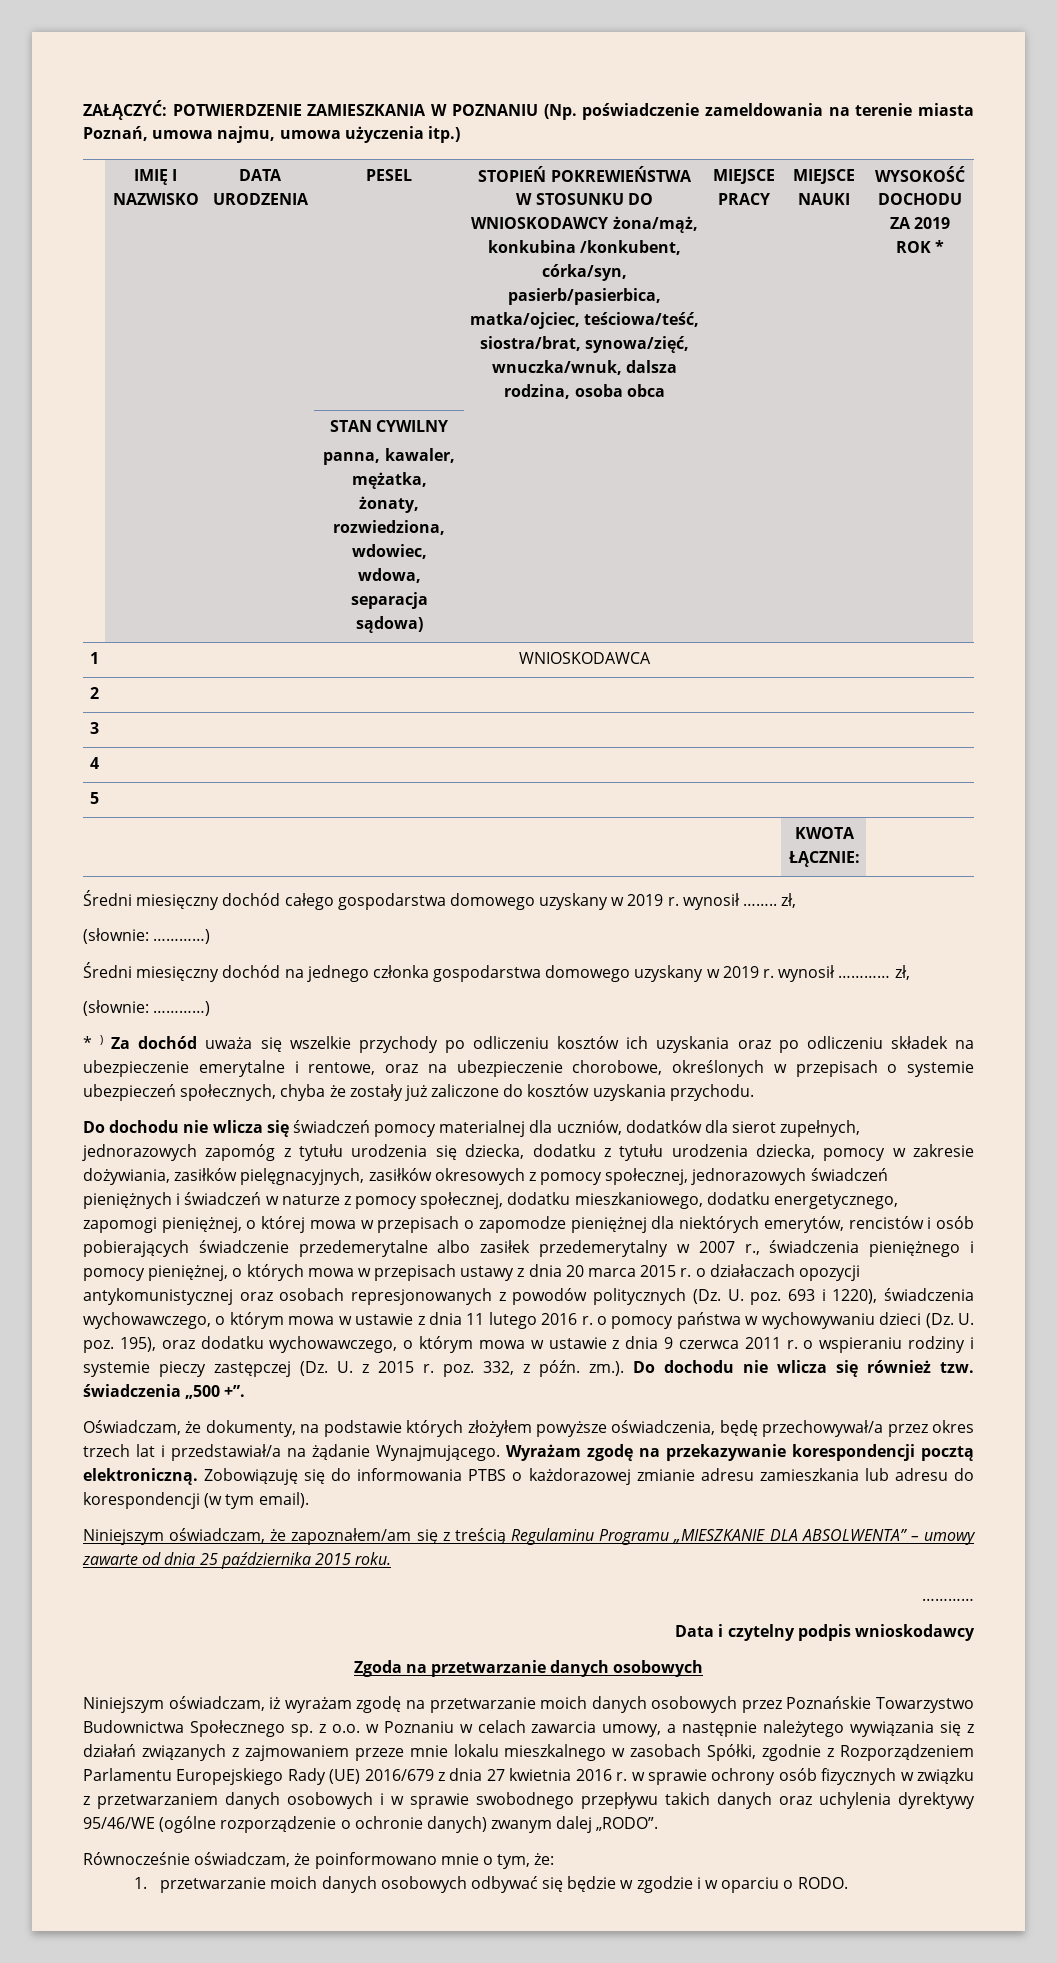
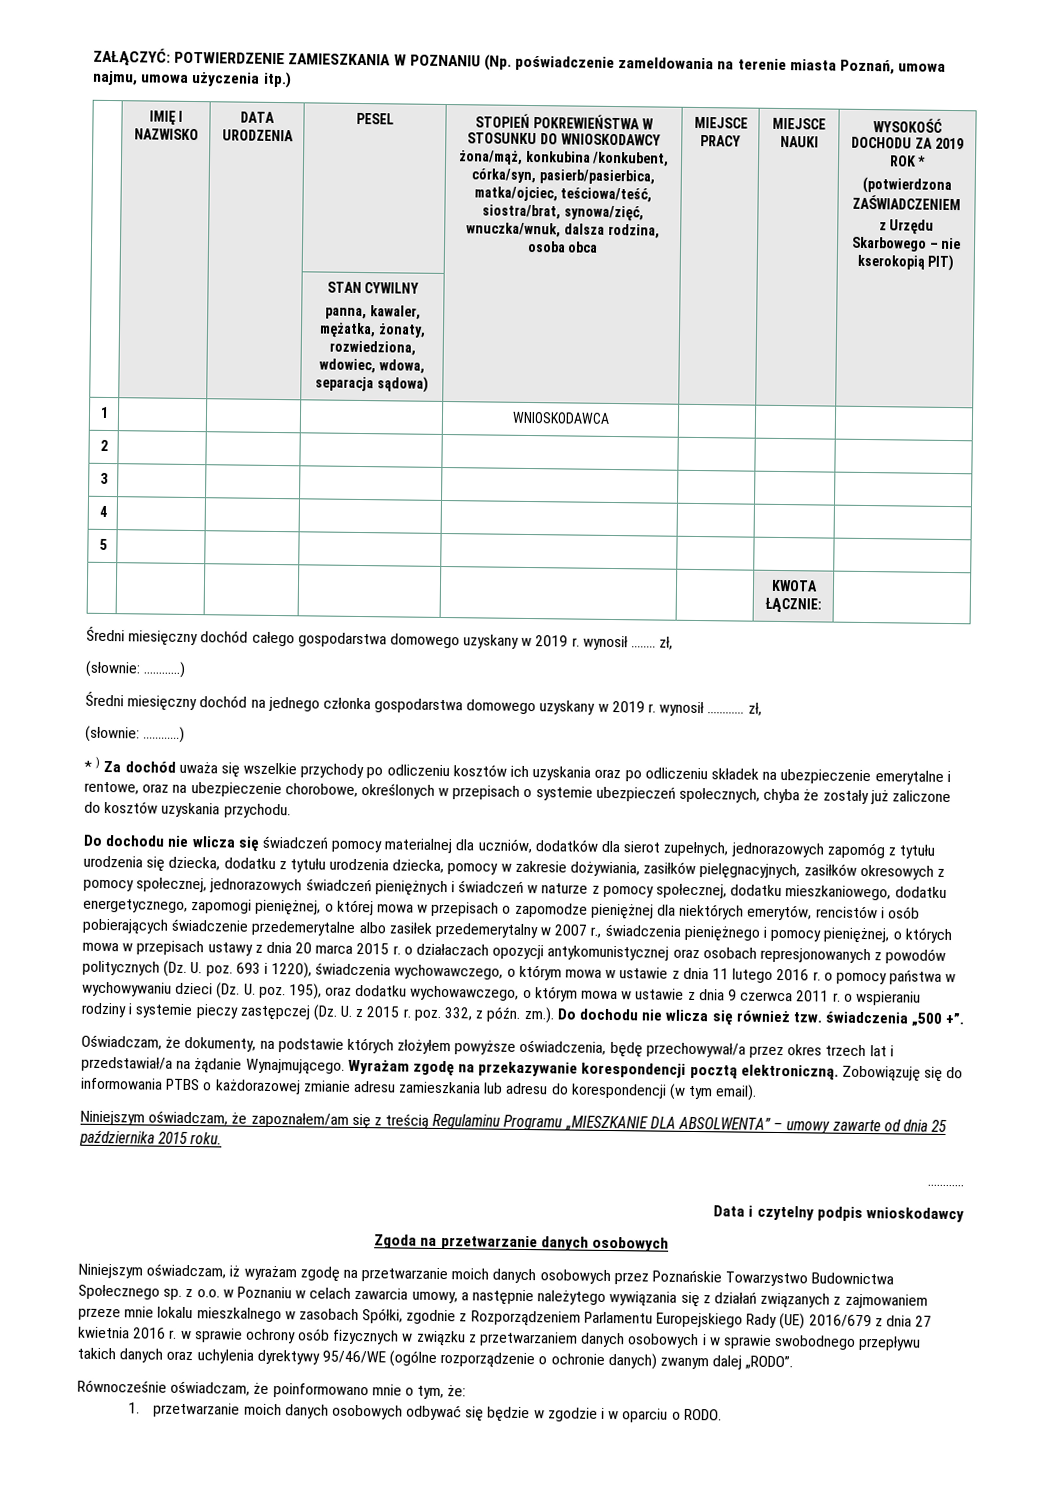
(945, 246) none -> [861,176,952,195] [852,194,961,211] [878,219,935,235] [850,236,962,252] [856,254,955,272] // (potwierdzona ZAŚWIADCZENIEM // z Urzędu Skarbowego – nie kserokopią PIT)

